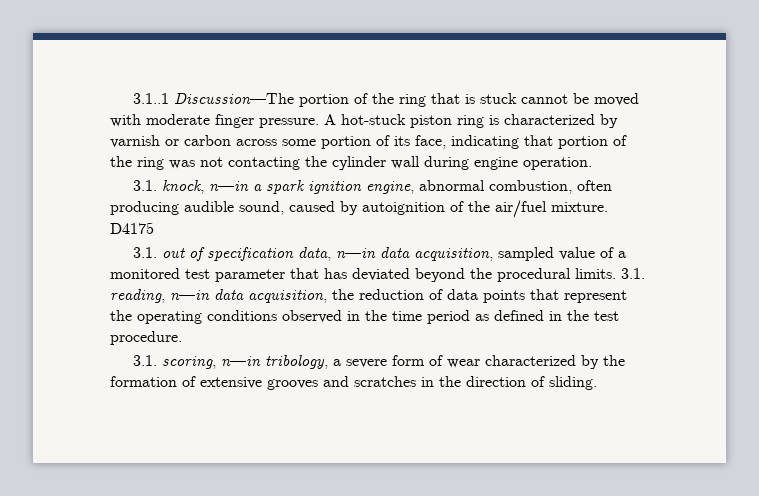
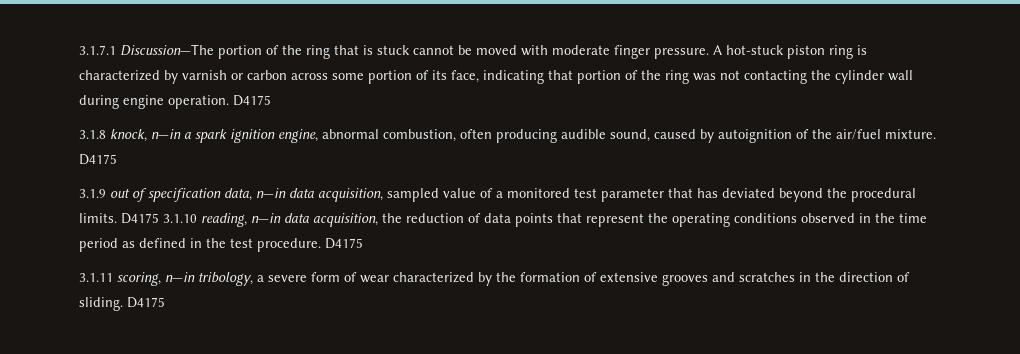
[132,93,169,104] 3.1..1 -> [79,45,116,55] 3.1.7.1
[132,180,157,191] // 3.1. -> [233,95,271,106] [79,130,106,139] D4175 // 3.1.8
[132,247,157,258] 3.1. -> [79,189,106,198] 3.1.9
[621,268,645,279] 3.1. -> [121,213,197,224] D4175 3.1.10
[132,355,157,366] // 3.1. -> [325,238,363,249] [79,273,113,282] D4175 // 3.1.11
(597, 383) none -> [127,297,165,308] D4175

